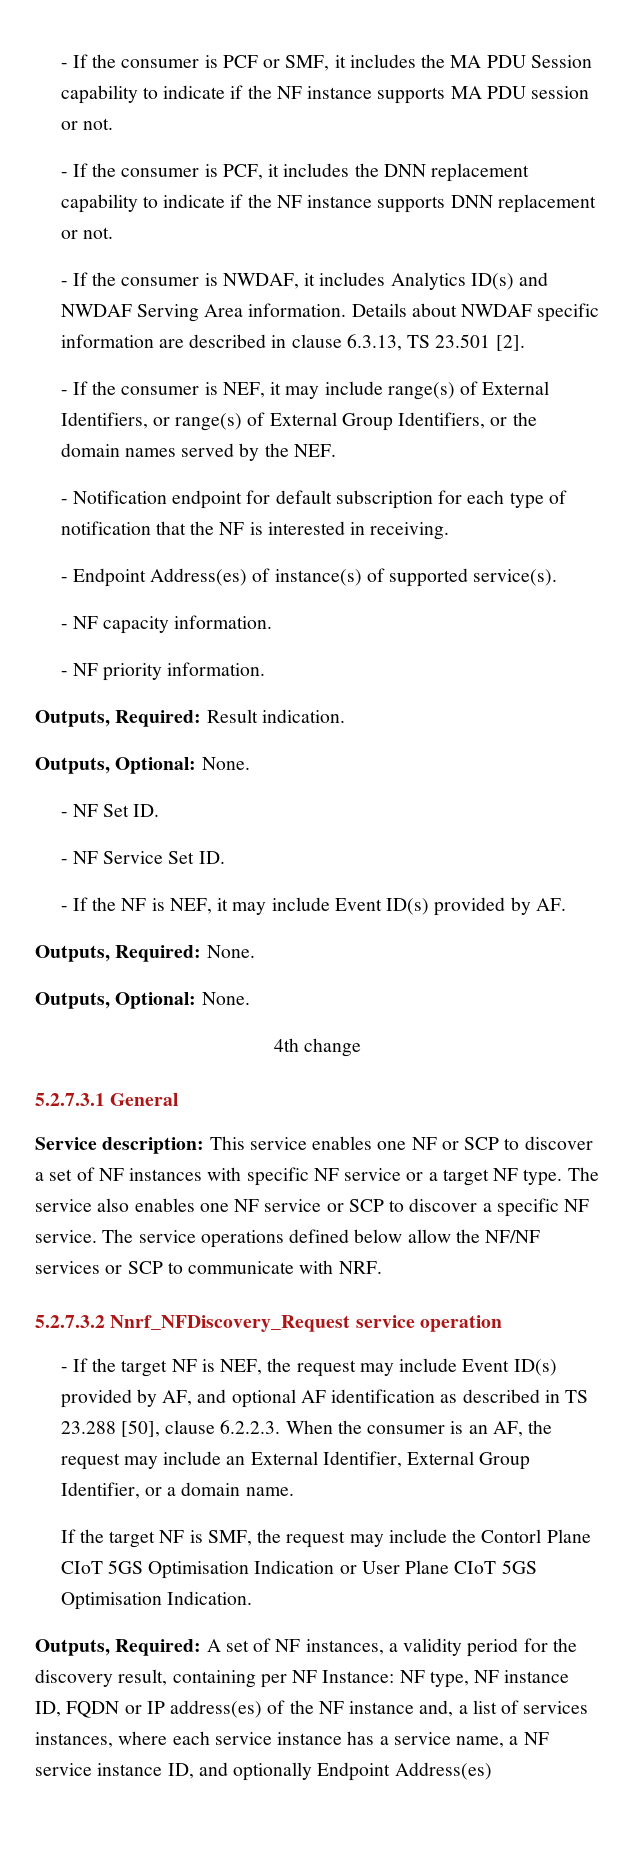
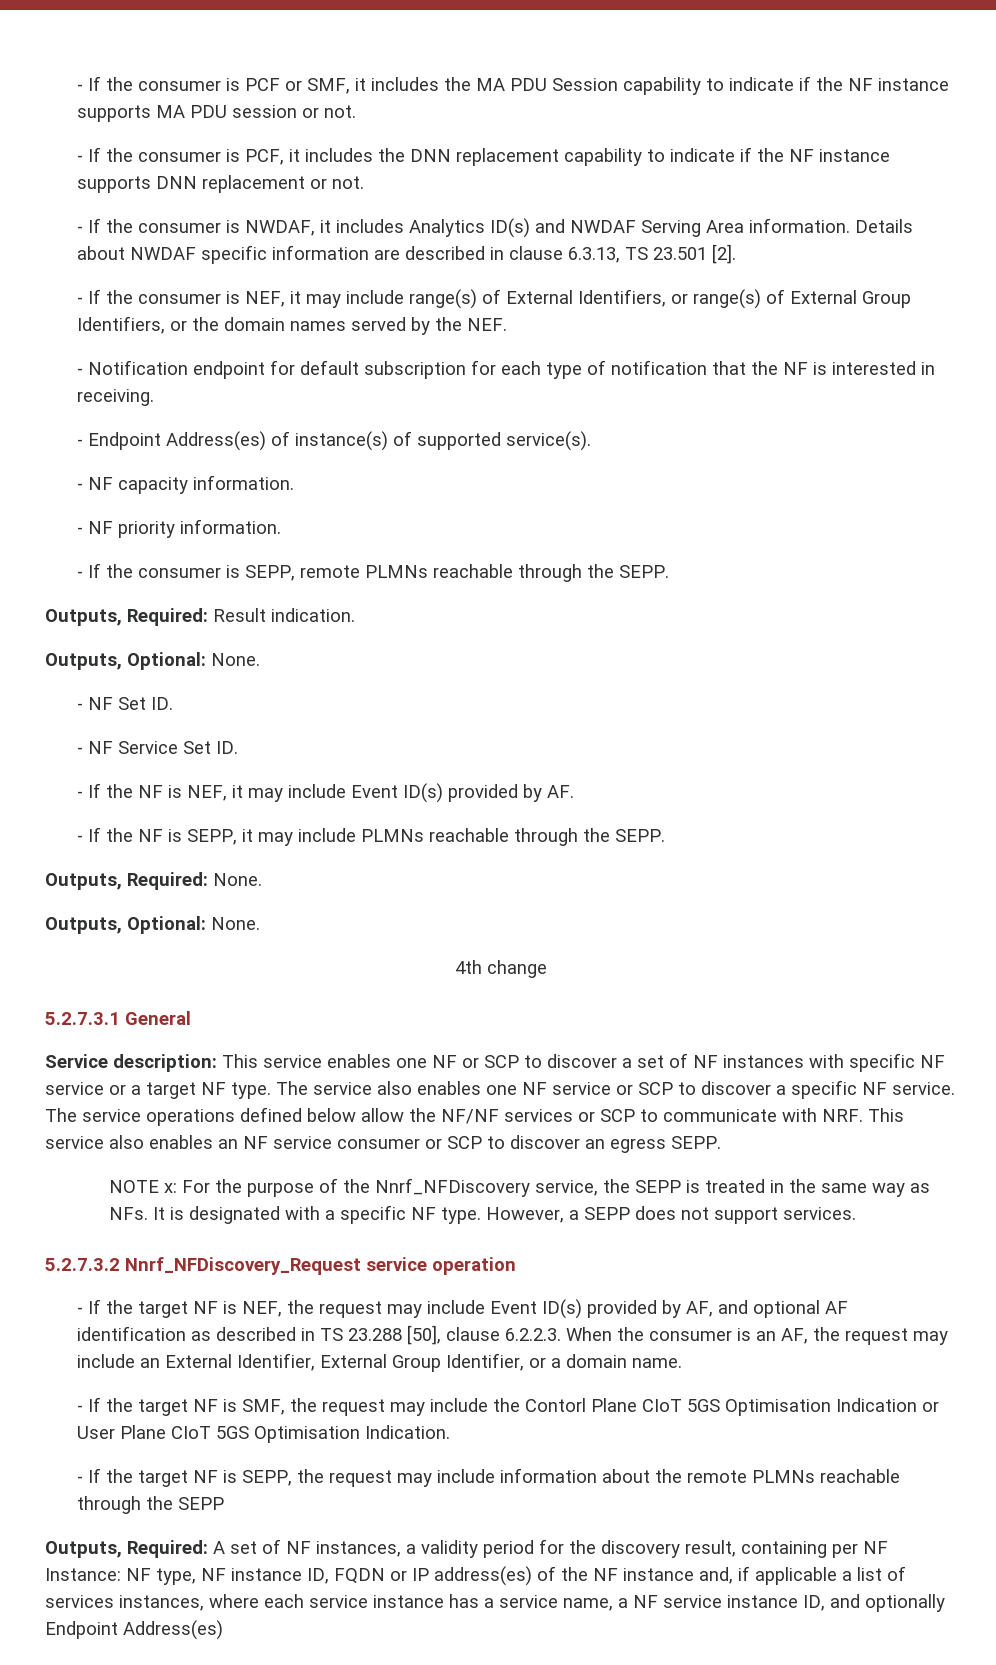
(266, 669) none -> [77,563,670,582] // - If the consumer is SEPP, remote PLMNs reachable through the SEPP.
(567, 904) none -> [77,827,666,846] // - If the NF is SEPP, it may include PLMNs reachable through the SEPP.
(382, 1267) none -> [868,1108,904,1122] [45,1135,721,1153] [109,1178,931,1197] [109,1205,857,1224] This service also enables an NF service consumer or SCP to discover an egress SEPP. // NOTE x: For the purpose of the Nnrf_NFDiscovery service, the SEPP is treated in the same way as NFs. It is designated with a specific NF type. However, a SEPP does not support services.
(294, 1491) none -> [77,1405,84,1412] -
(252, 1598) none -> [77,1468,901,1487] [77,1496,225,1514] // - If the target NF is SEPP, the request may include information about the remote PLMNs reachable through the SEPP
(454, 1708) none -> [738,1566,837,1585] if applicable

